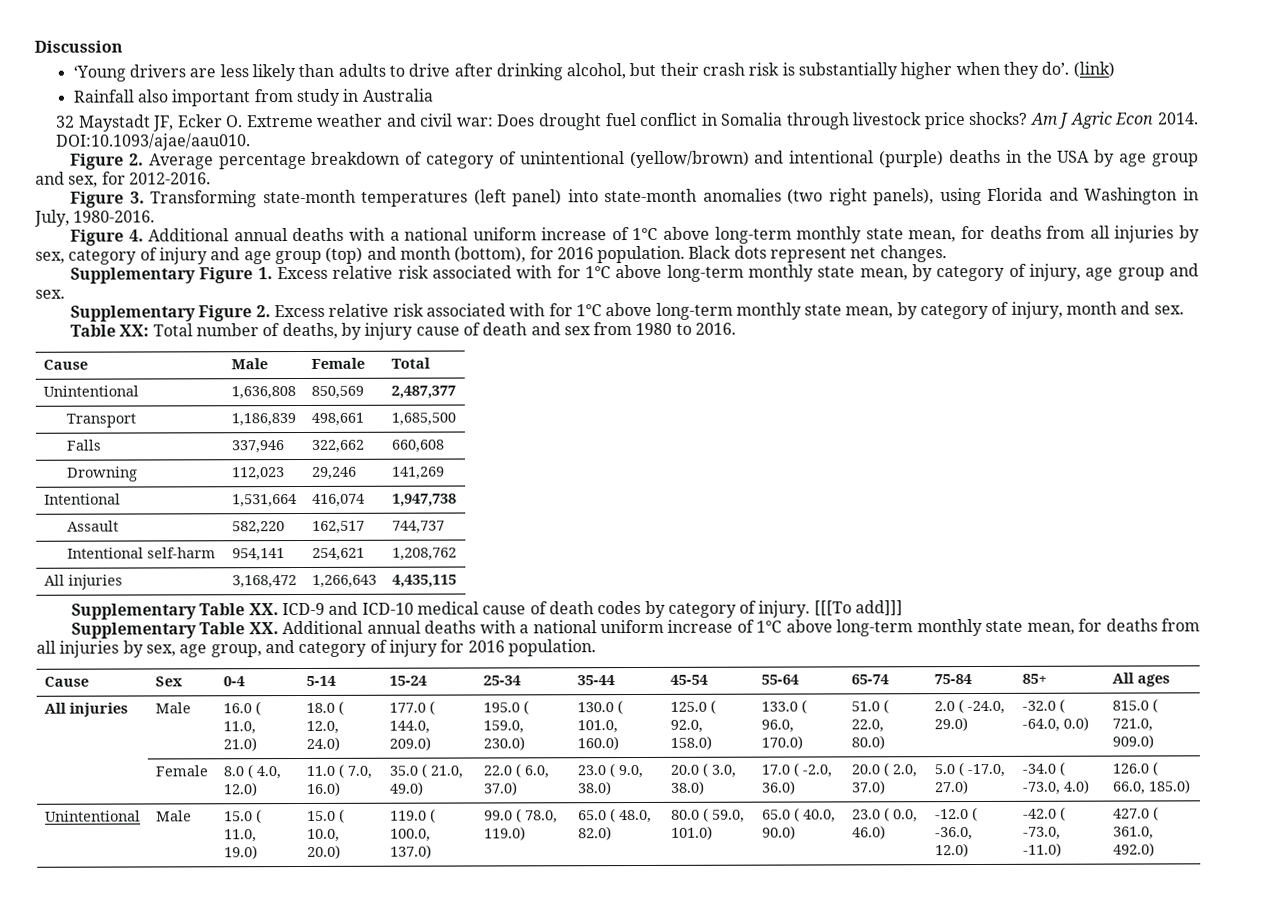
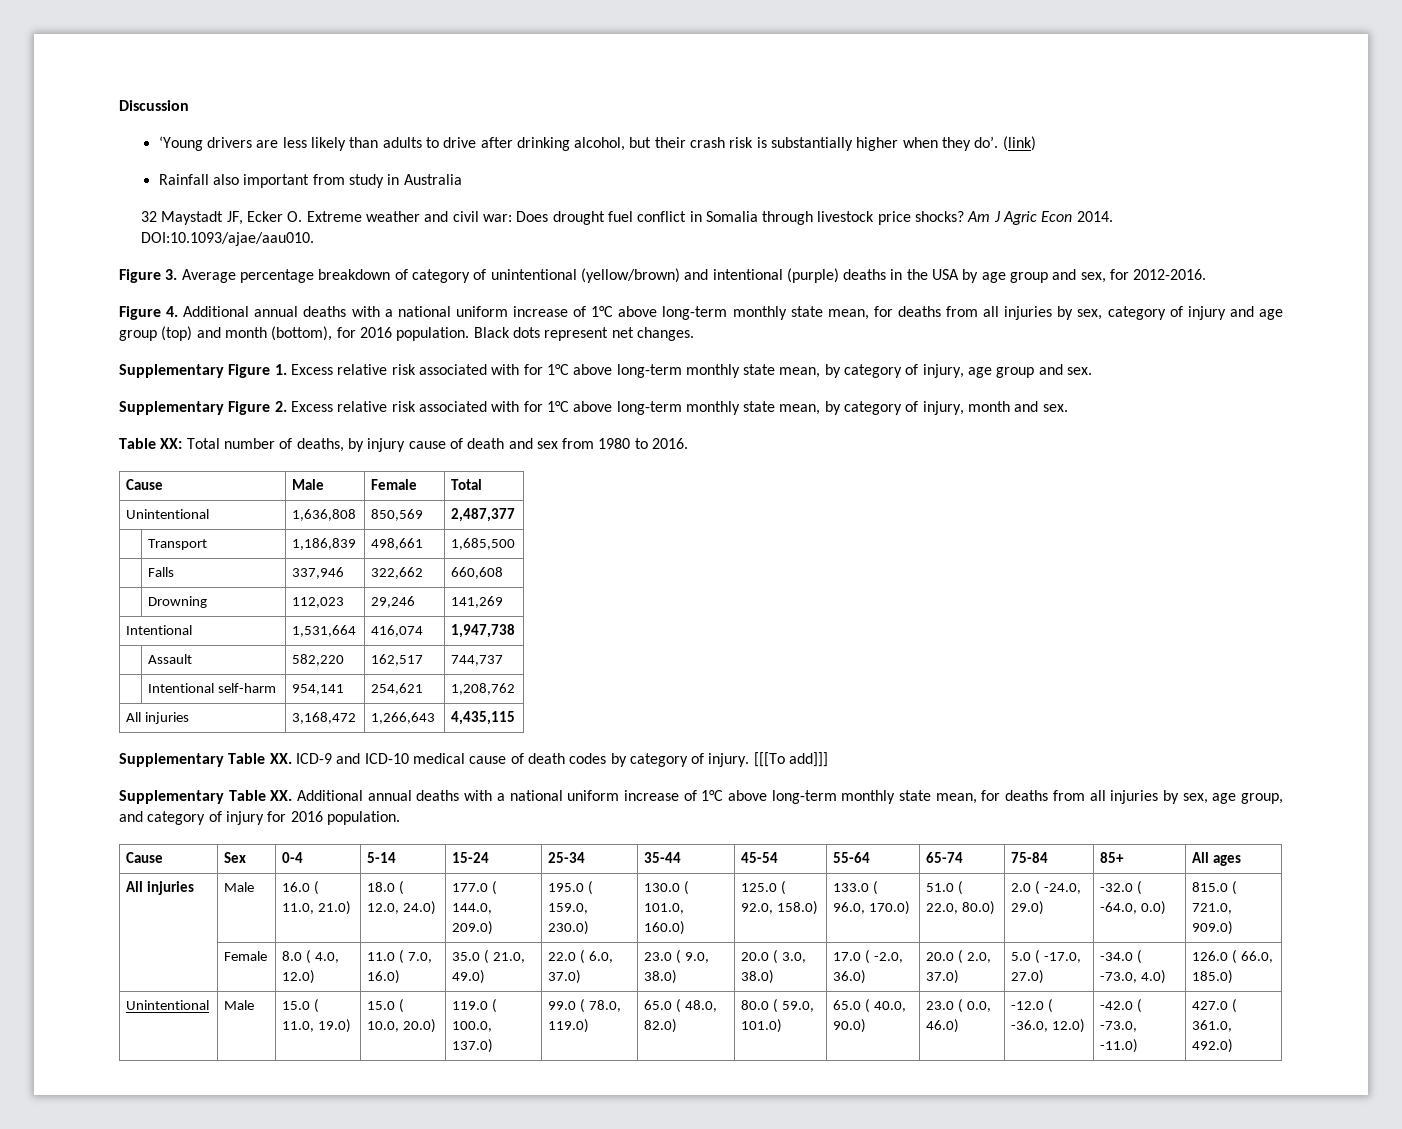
[128,153,144,166] 2. -> [165,269,178,280] 3.
[69,187,1199,208] [34,209,156,227] // Figure 3. Transforming state-month temperatures (left panel) into state-month anomalies (two right panels), using Florida and Washington in July, 1980-2016. -> (1207, 274) none

